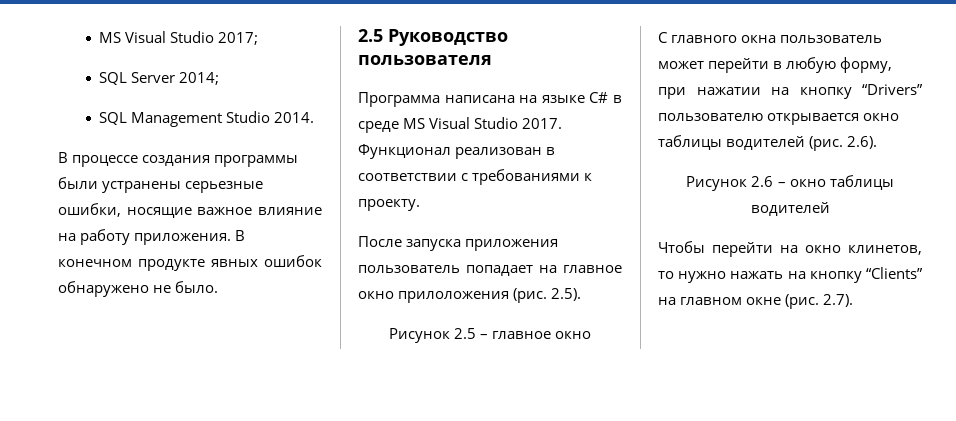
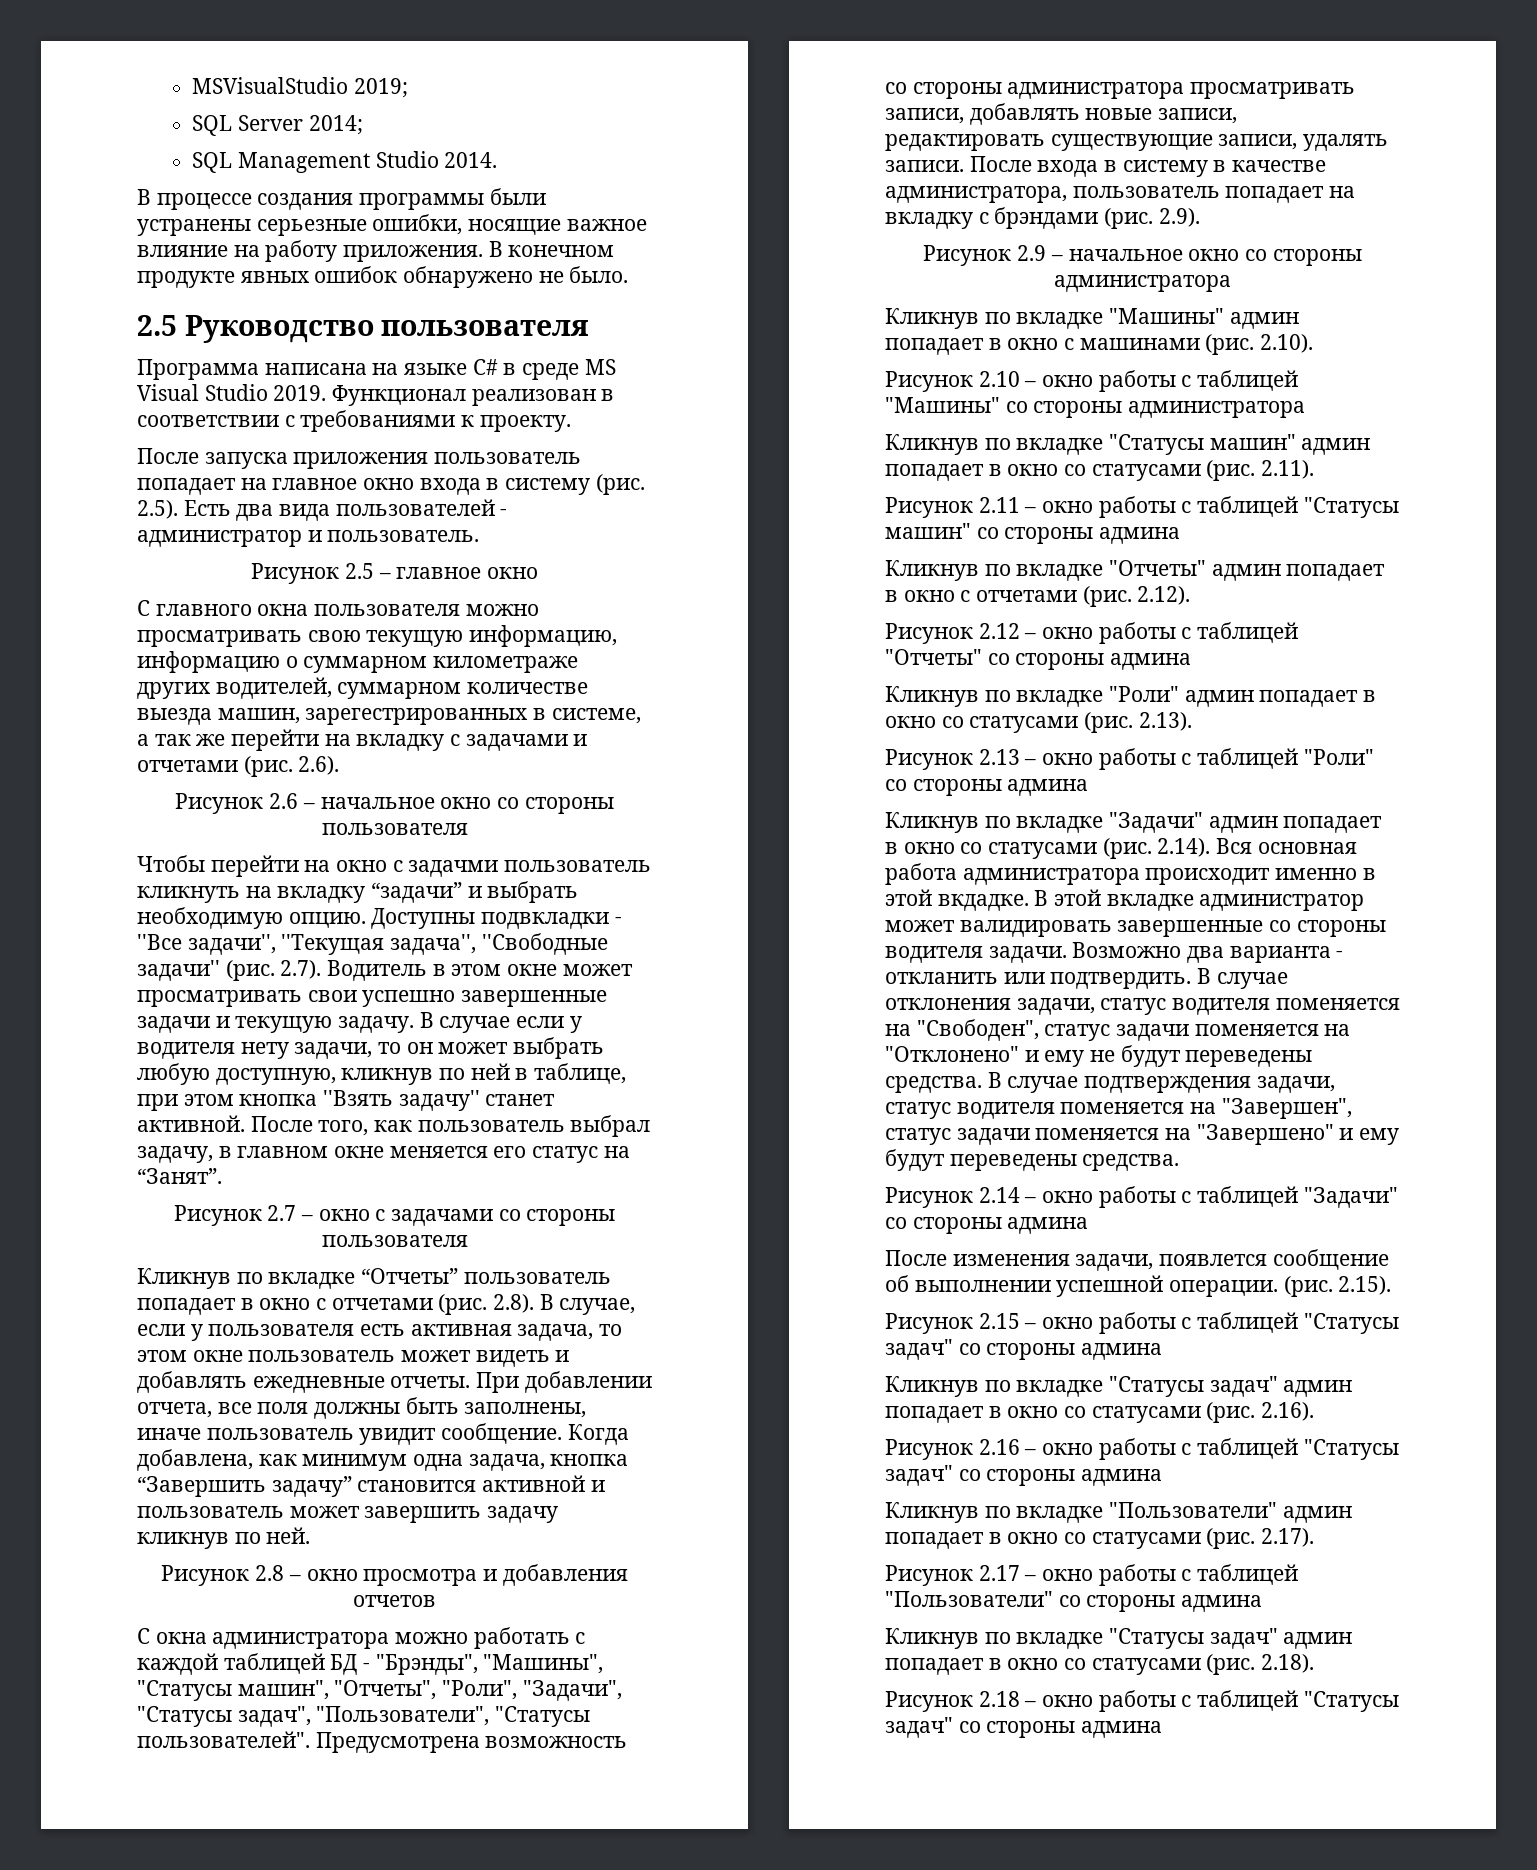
[99,31,259,45] MS Visual Studio 2017; -> [192,77,408,98] MSVisualStudio 2019;
[522,118,563,129] 2017. -> [273,385,327,401] 2019.
[398,291,510,303] прилоложения -> [419,478,591,495] входа в систему
(582, 294) none -> [183,499,508,521] [137,530,480,547] Есть два вида пользователей - администратор и пользователь.
[780,35,883,43] [658,57,893,73] [658,84,923,99] [658,113,900,125] [658,135,806,150] пользователь может перейти в любую форму, при нажатии на кнопку “Drivers” пользователю открывается окно таблицы водителей -> [314,604,539,616] [137,625,618,647] [137,651,579,673] [137,677,589,699] [137,708,641,725] [137,729,588,751] [137,760,238,772] пользователя можно просматривать свою текущую информацию, информацию о суммарном километраже других водителей, суммарном количестве выезда машин, зарегестрированных в системе, а так же перейти на вкладку с задачами и отчетами
[789,175,894,190] [750,202,830,216] окно таблицы водителей -> [320,797,614,814] [321,823,468,835] начальное окно со стороны пользователя
[848,245,922,255] [658,267,923,283] [658,294,854,309] клинетов, то нужно нажать на кнопку “Clients” на главном окне (рис. 2.7). -> [392,860,652,877] [137,881,579,903] [137,907,622,929] [137,933,608,955] [137,960,633,981] [137,990,608,1007] [137,1012,582,1033] [137,1037,605,1059] [137,1063,627,1085] [137,1090,556,1111] [137,1115,651,1137] [137,1146,630,1163] [137,1168,222,1184] [173,1205,616,1226] [321,1235,468,1247] [137,1268,611,1289] [137,1294,636,1315] [137,1324,623,1341] [137,1350,570,1367] [137,1371,652,1393] [137,1397,587,1419] [137,1423,629,1445] [137,1449,629,1471] [137,1475,605,1497] [137,1506,559,1523] [137,1527,311,1549] [161,1564,628,1586] [353,1595,436,1607] [137,1627,586,1649] [137,1653,604,1675] [137,1680,622,1701] [137,1706,591,1727] [137,1731,628,1753] [885,82,1356,99] [885,103,1238,125] [885,134,1389,151] [885,156,1327,177] [885,186,1356,203] [885,207,1200,229] [923,245,1362,266] [1054,275,1231,292] [885,308,1299,329] [885,334,1314,355] [885,370,1299,392] [885,397,1306,418] [885,434,1371,455] [885,460,1315,481] [885,496,1399,518] [885,523,1181,544] [885,560,1386,581] [885,586,1191,607] [885,622,1299,644] [885,649,1192,670] [885,686,1377,707] [885,712,1192,733] [885,748,1374,770] [885,779,1089,796] [885,812,1383,833] [885,838,1357,859] [885,863,1376,885] [885,889,1365,911] [885,920,1386,937] [885,942,1344,963] [885,968,1288,989] [885,998,1400,1015] [885,1019,1351,1041] [885,1045,1313,1067] [885,1072,1335,1093] [885,1098,1352,1119] [885,1124,1400,1145] [885,1149,1180,1171] [885,1186,1398,1208] [885,1217,1089,1234] [885,1249,1389,1271] [885,1275,1392,1297] [885,1312,1399,1334] [885,1339,1163,1360] [885,1376,1353,1397] [885,1402,1315,1423] [885,1438,1399,1460] [885,1465,1163,1486] [885,1502,1352,1523] [885,1528,1315,1549] [885,1564,1299,1586] [885,1591,1263,1612] [885,1628,1353,1649] [885,1654,1315,1675] [885,1690,1399,1712] [885,1717,1163,1738] с задачми пользователь кликнуть на вкладку “задачи” и выбрать необходимую опцию. Доступны подвкладки - ''Все задачи'', ''Текущая задача'', ''Свободные задачи'' (рис. 2.7). Водитель в этом окне может просматривать свои успешно завершенные задачи и текущую задачу. В случае если у водителя нету задачи, то он может выбрать любую доступную, кликнув по ней в таблице, при этом кнопка ''Взять задачу'' станет активной. После того, как пользователь выбрал задачу, в главном окне меняется его статус на “Занят”. // Рисунок 2.7 – окно с задачами со стороны пользователя // Кликнув по вкладке “Отчеты” пользователь попадает в окно с отчетами (рис. 2.8). В случае, если у пользователя есть активная задача, то этом окне пользователь может видеть и добавлять ежедневные отчеты. При добавлении отчета, все поля должны быть заполнены, иначе пользователь увидит сообщение. Когда добавлена, как минимум одна задача, кнопка “Завершить задачу” становится активной и пользователь может завершить задачу кликнув по ней. // Рисунок 2.8 – окно просмотра и добавления отчетов // С окна администратора можно работать с каждой таблицей БД - "Брэнды", "Машины", "Статусы машин", "Отчеты", "Роли", "Задачи", "Статусы задач", "Пользователи", "Статусы пользователей". Предусмотрена возможность со стороны администратора просматривать записи, добавлять новые записи, редактировать существующие записи, удалять записи. После входа в систему в качестве администратора, пользователь попадает на вкладку с брэндами (рис. 2.9). // Рисунок 2.9 – начальное окно со стороны администратора // Кликнув по вкладке "Машины" админ попадает в окно с машинами (рис. 2.10). // Рисунок 2.10 – окно работы с таблицей "Машины" со стороны администратора // Кликнув по вкладке "Статусы машин" админ попадает в окно со статусами (рис. 2.11). // Рисунок 2.11 – окно работы с таблицей "Статусы машин" со стороны админа // Кликнув по вкладке "Отчеты" админ попадает в окно с отчетами (рис. 2.12). // Рисунок 2.12 – окно работы с таблицей "Отчеты" со стороны админа // Кликнув по вкладке "Роли" админ попадает в окно со статусами (рис. 2.13). // Рисунок 2.13 – окно работы с таблицей "Роли" со стороны админа // Кликнув по вкладке "Задачи" админ попадает в окно со статусами (рис. 2.14). Вся основная работа администратора происходит именно в этой вкдадке. В этой вкладке администратор может валидировать завершенные со стороны водителя задачи. Возможно два варианта - откланить или подтвердить. В случае отклонения задачи, статус водителя поменяется на "Свободен", статус задачи поменяется на "Отклонено" и ему не будут переведены средства. В случае подтверждения задачи, статус водителя поменяется на "Завершен", статус задачи поменяется на "Завершено" и ему будут переведены средства. // Рисунок 2.14 – окно работы с таблицей "Задачи" со стороны админа // После изменения задачи, появлется сообщение об выполнении успешной операции. (рис. 2.15). // Рисунок 2.15 – окно работы с таблицей "Статусы задач" со стороны админа // Кликнув по вкладке "Статусы задач" админ попадает в окно со статусами (рис. 2.16). // Рисунок 2.16 – окно работы с таблицей "Статусы задач" со стороны админа // Кликнув по вкладке "Пользователи" админ попадает в окно со статусами (рис. 2.17). // Рисунок 2.17 – окно работы с таблицей "Пользователи" со стороны админа // Кликнув по вкладке "Статусы задач" админ попадает в окно со статусами (рис. 2.18). // Рисунок 2.18 – окно работы с таблицей "Статусы задач" со стороны админа

